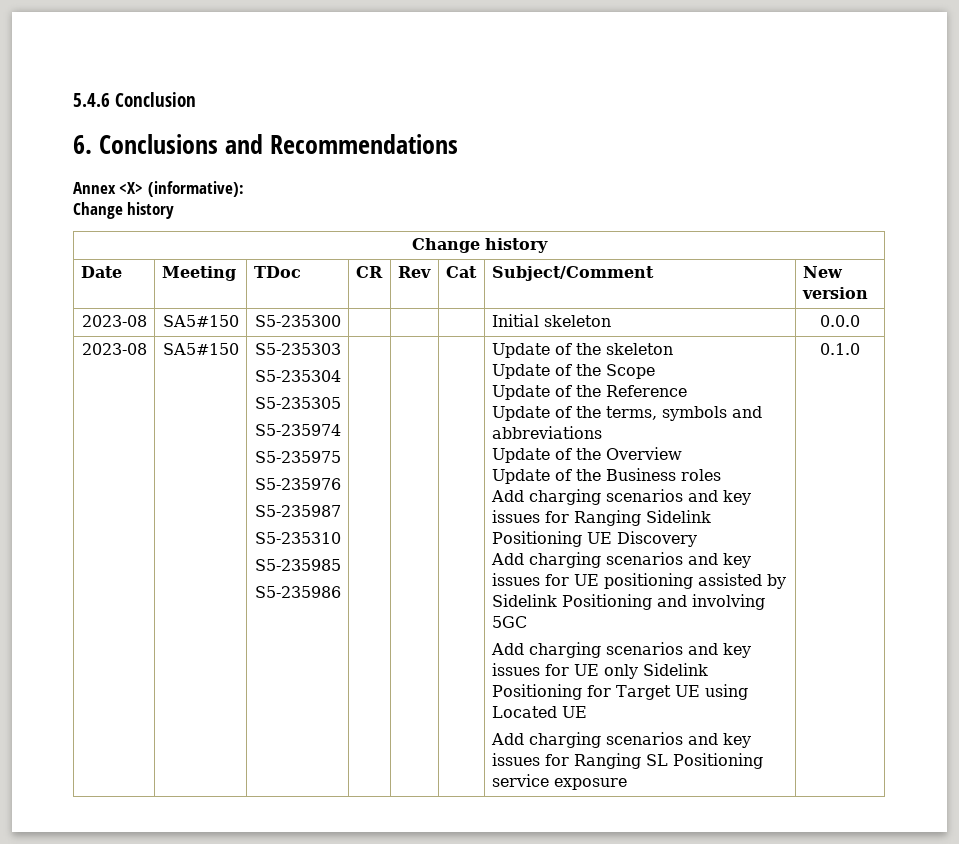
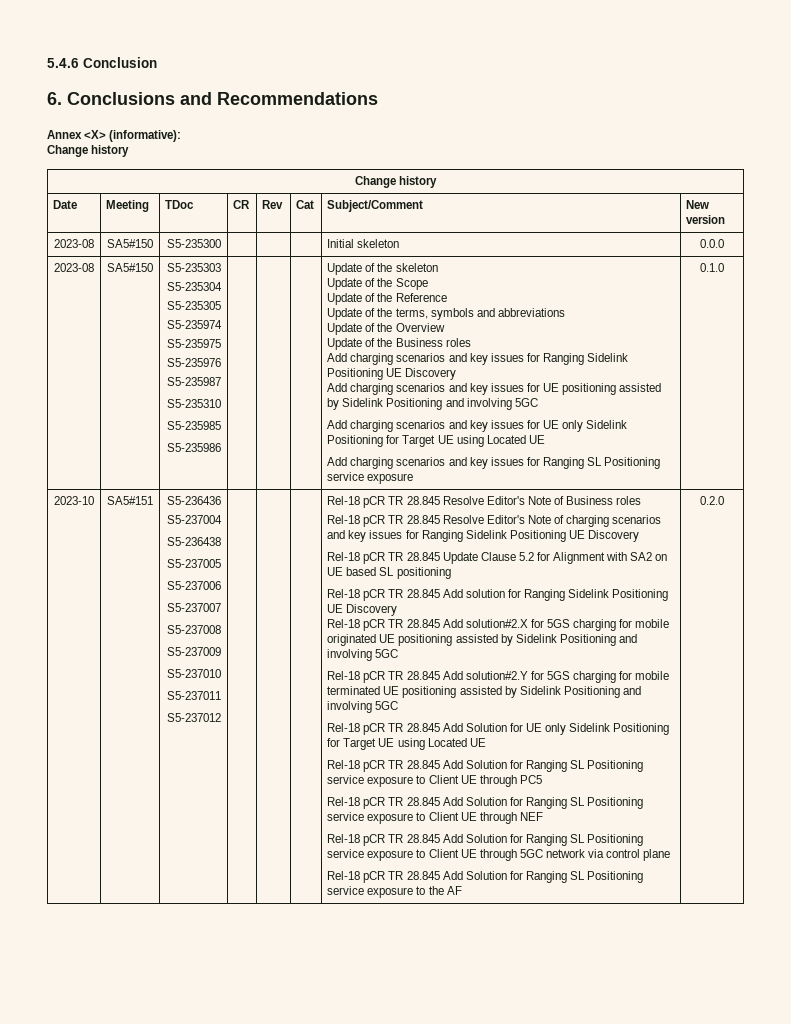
(860, 349) none -> [54,496,94,505] [107,496,153,505] [166,496,221,505] [166,515,222,524] [166,537,221,546] [166,559,221,568] [166,581,221,590] [166,603,221,612] [166,625,221,634] [166,647,221,656] [166,669,221,678] [166,691,221,700] [166,713,221,722] [327,496,642,508] [327,515,662,527] [327,530,640,542] [327,552,668,564] [327,567,451,579] [327,589,669,601] [327,604,398,616] [327,619,670,631] [327,634,637,646] [327,649,399,661] [327,671,670,683] [327,686,641,698] [327,701,399,713] [327,723,670,735] [327,738,486,750] [327,760,644,772] [327,775,542,787] [327,797,644,809] [327,812,543,824] [327,834,644,846] [327,849,671,861] [327,871,644,883] [327,886,462,898] [700,496,724,505] // 2023-10 | SA5#151 | S5-236436 // S5-237004 // S5-236438 // S5-237005 // S5-237006 // S5-237007 // S5-237008 // S5-237009 // S5-237010 // S5-237011 // S5-237012 | | | | Rel-18 pCR TR 28.845 Resolve Editor's Note of Business roles // Rel-18 pCR TR 28.845 Resolve Editor's Note of charging scenarios and key issues for Ranging Sidelink Positioning UE Discovery // Rel-18 pCR TR 28.845 Update Clause 5.2 for Alignment with SA2 on UE based SL positioning // Rel-18 pCR TR 28.845 Add solution for Ranging Sidelink Positioning UE Discovery // Rel-18 pCR TR 28.845 Add solution#2.X for 5GS charging for mobile originated UE positioning assisted by Sidelink Positioning and involving 5GC // Rel-18 pCR TR 28.845 Add solution#2.Y for 5GS charging for mobile terminated UE positioning assisted by Sidelink Positioning and involving 5GC // Rel-18 pCR TR 28.845 Add Solution for UE only Sidelink Positioning for Target UE using Located UE // Rel-18 pCR TR 28.845 Add Solution for Ranging SL Positioning service exposure to Client UE through PC5 // Rel-18 pCR TR 28.845 Add Solution for Ranging SL Positioning service exposure to Client UE through NEF // Rel-18 pCR TR 28.845 Add Solution for Ranging SL Positioning service exposure to Client UE through 5GC network via control plane // Rel-18 pCR TR 28.845 Add Solution for Ranging SL Positioning service exposure to the AF | 0.2.0

